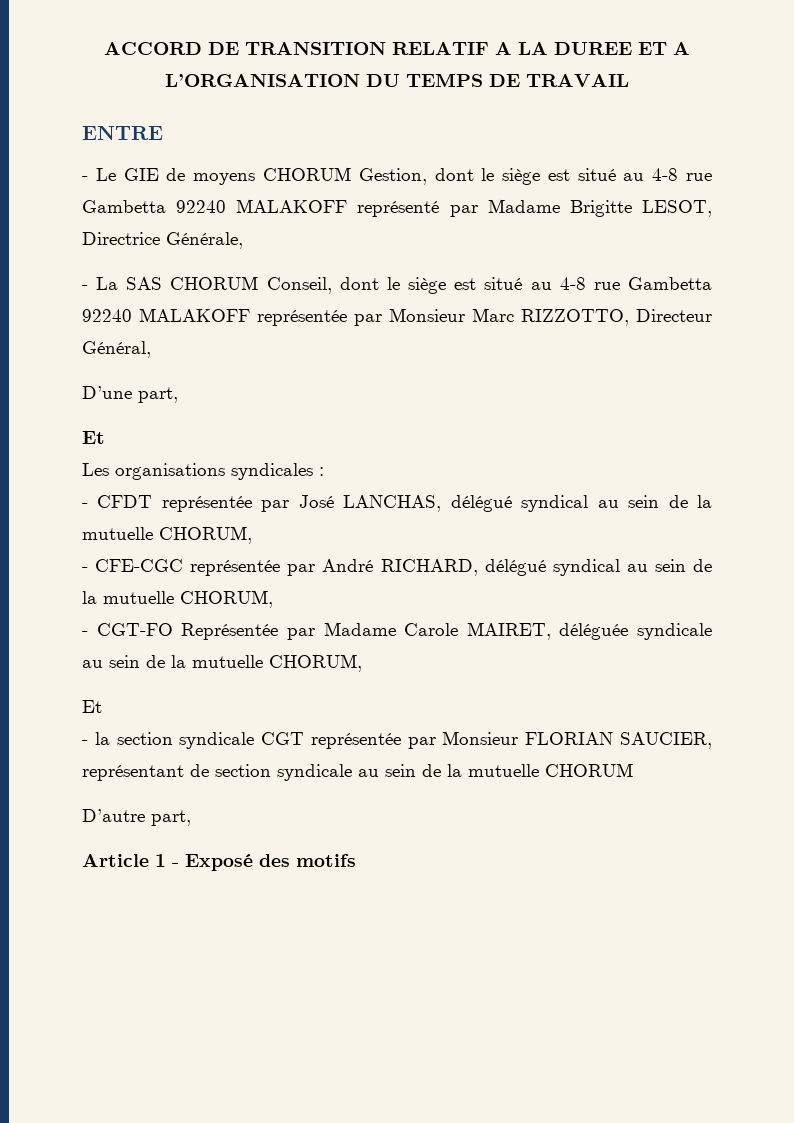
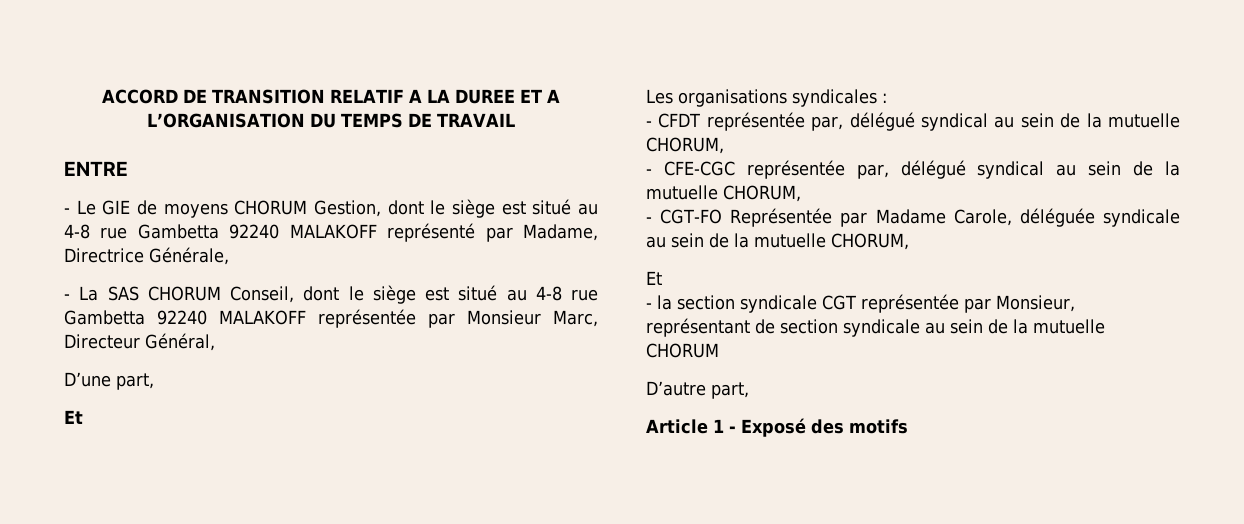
[487,199,712,217] Madame Brigitte LESOT, -> [523,224,598,241] Madame,
[472,308,629,326] Marc RIZZOTTO, -> [553,310,598,327] Marc,
[261,495,442,512] par José LANCHAS, -> [811,116,844,131] par,
[287,559,478,576] par André RICHARD, -> [856,164,889,179] par,
[404,622,551,640] Carole MAIRET, -> [953,209,1012,226] Carole,
[442,731,712,749] Monsieur FLORIAN SAUCIER, -> [996,295,1075,312] Monsieur,

